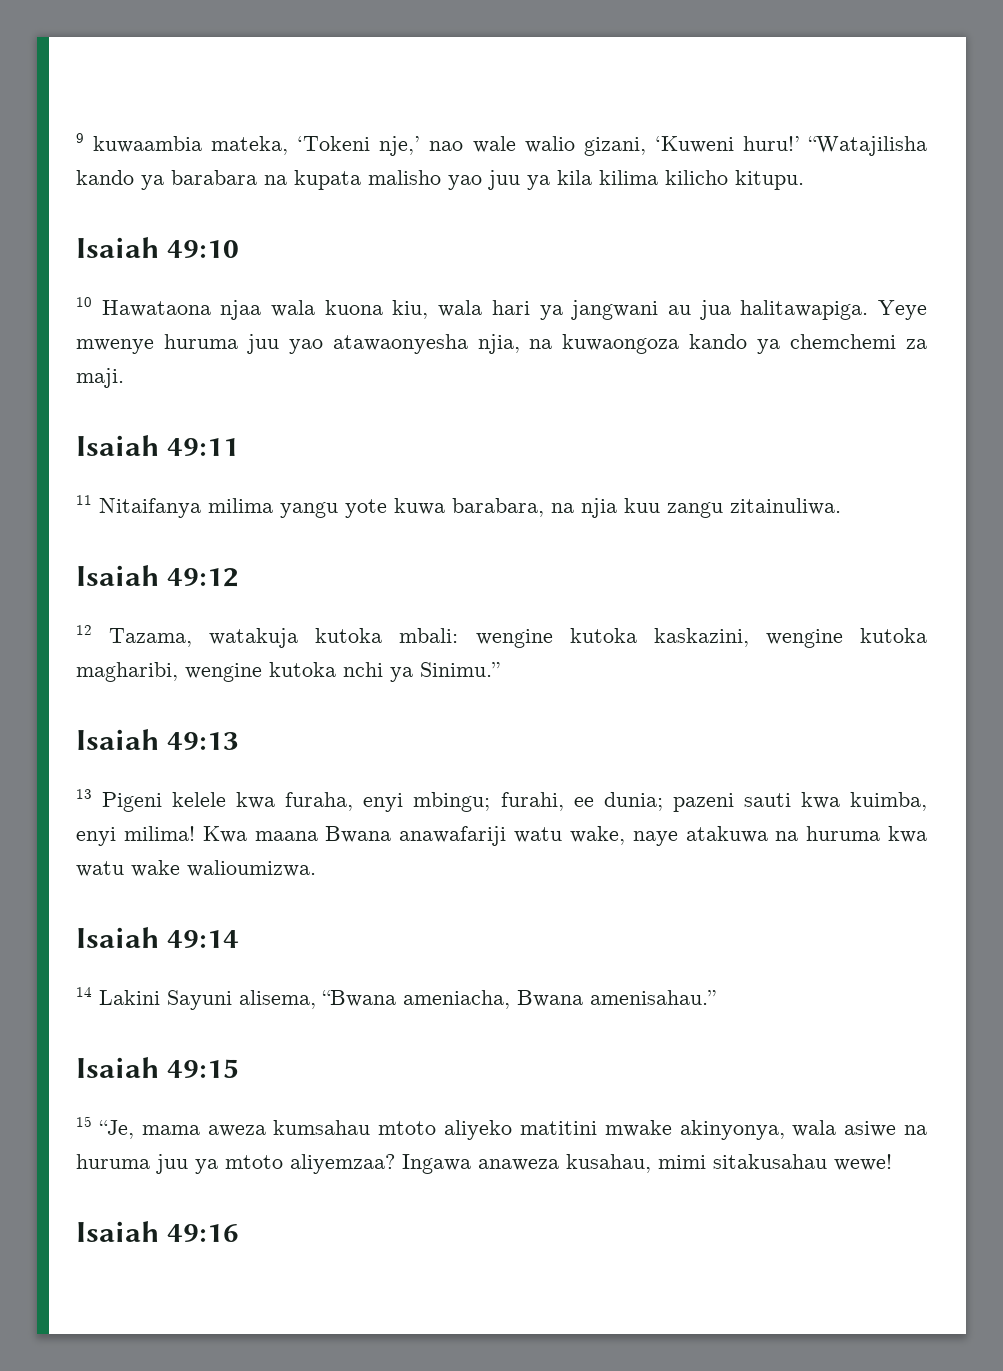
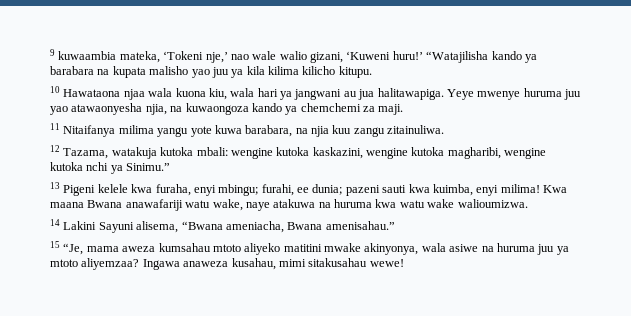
[76,237,240,258] // Isaiah 49:10 -> (372, 72) none
[76,435,240,456] // Isaiah 49:11 -> (404, 109) none
[76,565,240,587] // Isaiah 49:12 -> (445, 129) none
[76,729,240,750] // Isaiah 49:13 -> (171, 167) none
[76,927,240,948] // Isaiah 49:14 -> (528, 203) none
[76,1057,240,1078] // Isaiah 49:15 -> (395, 225) none
[76,1221,240,1242] // Isaiah 49:16 -> (404, 263) none

